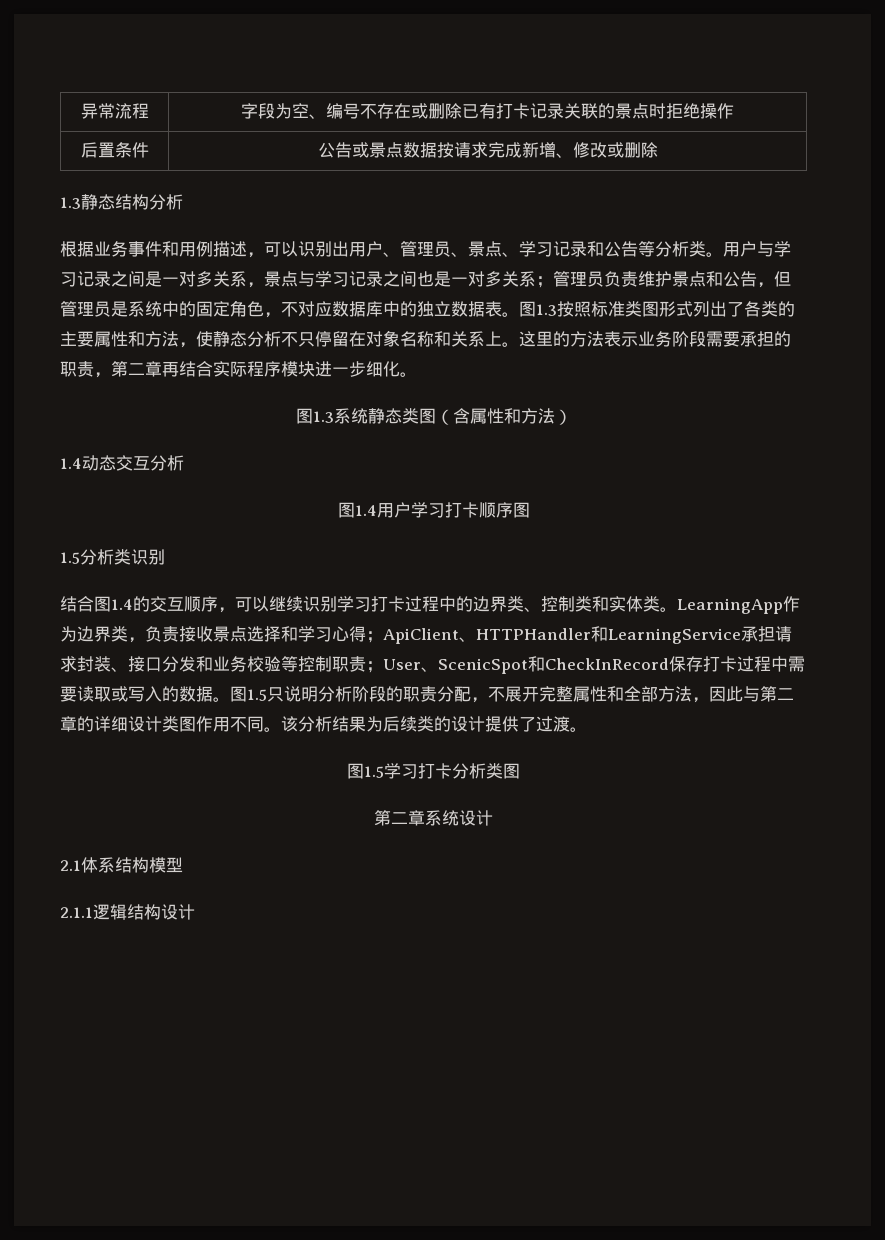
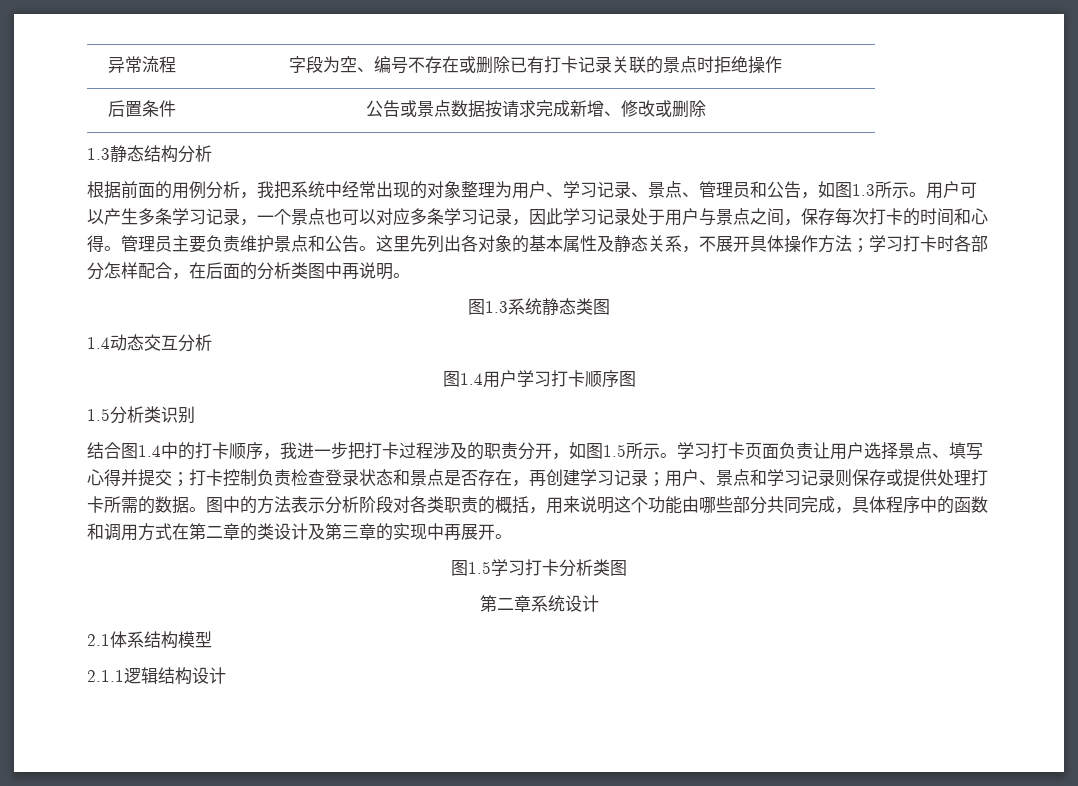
[94,241,791,258] [60,271,604,288] 业务事件和用例描述，可以识别出用户、管理员、景点、学习记录和公告等分析类。用户与学习记录之间是一对多关系，景点与学习记录之间也是一对多关系；管理员 -> [121,181,977,199] [87,208,988,226] [87,235,206,253] 前面的用例分析，我把系统中经常出现的对象整理为用户、学习记录、景点、管理员和公告，如图1.3所示。用户可以产生多条学习记录，一个景点也可以对应多条学习记录，因此学习记录处于用户与景点之间，保存每次打卡的时间和心得。管理员主要
[757,271,791,288] [60,300,795,318] [60,330,791,348] [60,361,400,378] ，但管理员是系统中的固定角色，不对应数据库中的独立数据表。图1.3按照标准类图形式列出了各类的主要属性和方法，使静态分析不只停留在对象名称和关系上。这里的方法表示业务阶段需要承担的职责，第二章再结合实际程序模块进一步细化 -> [359,235,988,253] [87,262,393,280] 。这里先列出各对象的基本属性及静态关系，不展开具体操作方法；学习打卡时各部分怎样配合，在后面的分析类图中再说明
[435,408,572,425] （含属性和方法） -> (610, 307) none
[133,596,800,614] [60,626,792,644] [60,656,805,674] [60,686,794,703] [60,716,570,732] 的交互顺序，可以继续识别学习打卡过程中的边界类、控制类和实体类。LearningApp作为边界类，负责接收景点选择和学习心得；ApiClient、HTTPHandler和LearningService承担请求封装、接口分发和业务校验等控制职责；User、ScenicSpot和CheckInRecord保存打卡过程中需要读取或写入的数据。图1.5只说明分析阶段的职责分配，不展开完整属性和全部方法，因此与第二章的详细设计类图作用不同。该分析结果为后续类的设计提供了过渡 -> [161,442,983,460] [87,469,988,487] [87,496,988,514] [87,523,495,541] 中的打卡顺序，我进一步把打卡过程涉及的职责分开，如图1.5所示。学习打卡页面负责让用户选择景点、填写心得并提交；打卡控制负责检查登录状态和景点是否存在，再创建学习记录；用户、景点和学习记录则保存或提供处理打卡所需的数据。图中的方法表示分析阶段对各类职责的概括，用来说明这个功能由哪些部分共同完成，具体程序中的函数和调用方式在第二章的类设计及第三章的实现中再展开

